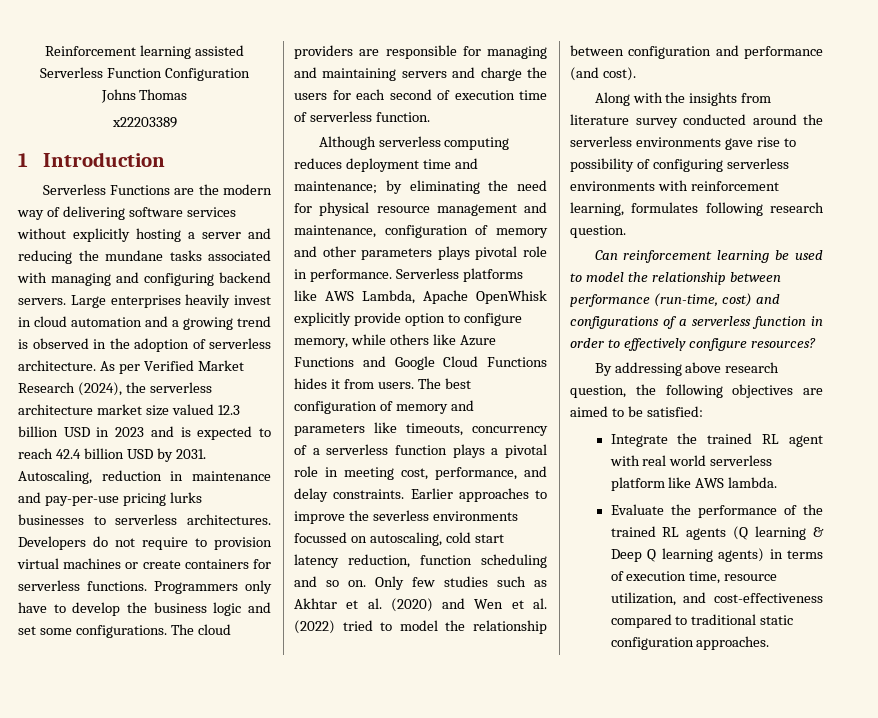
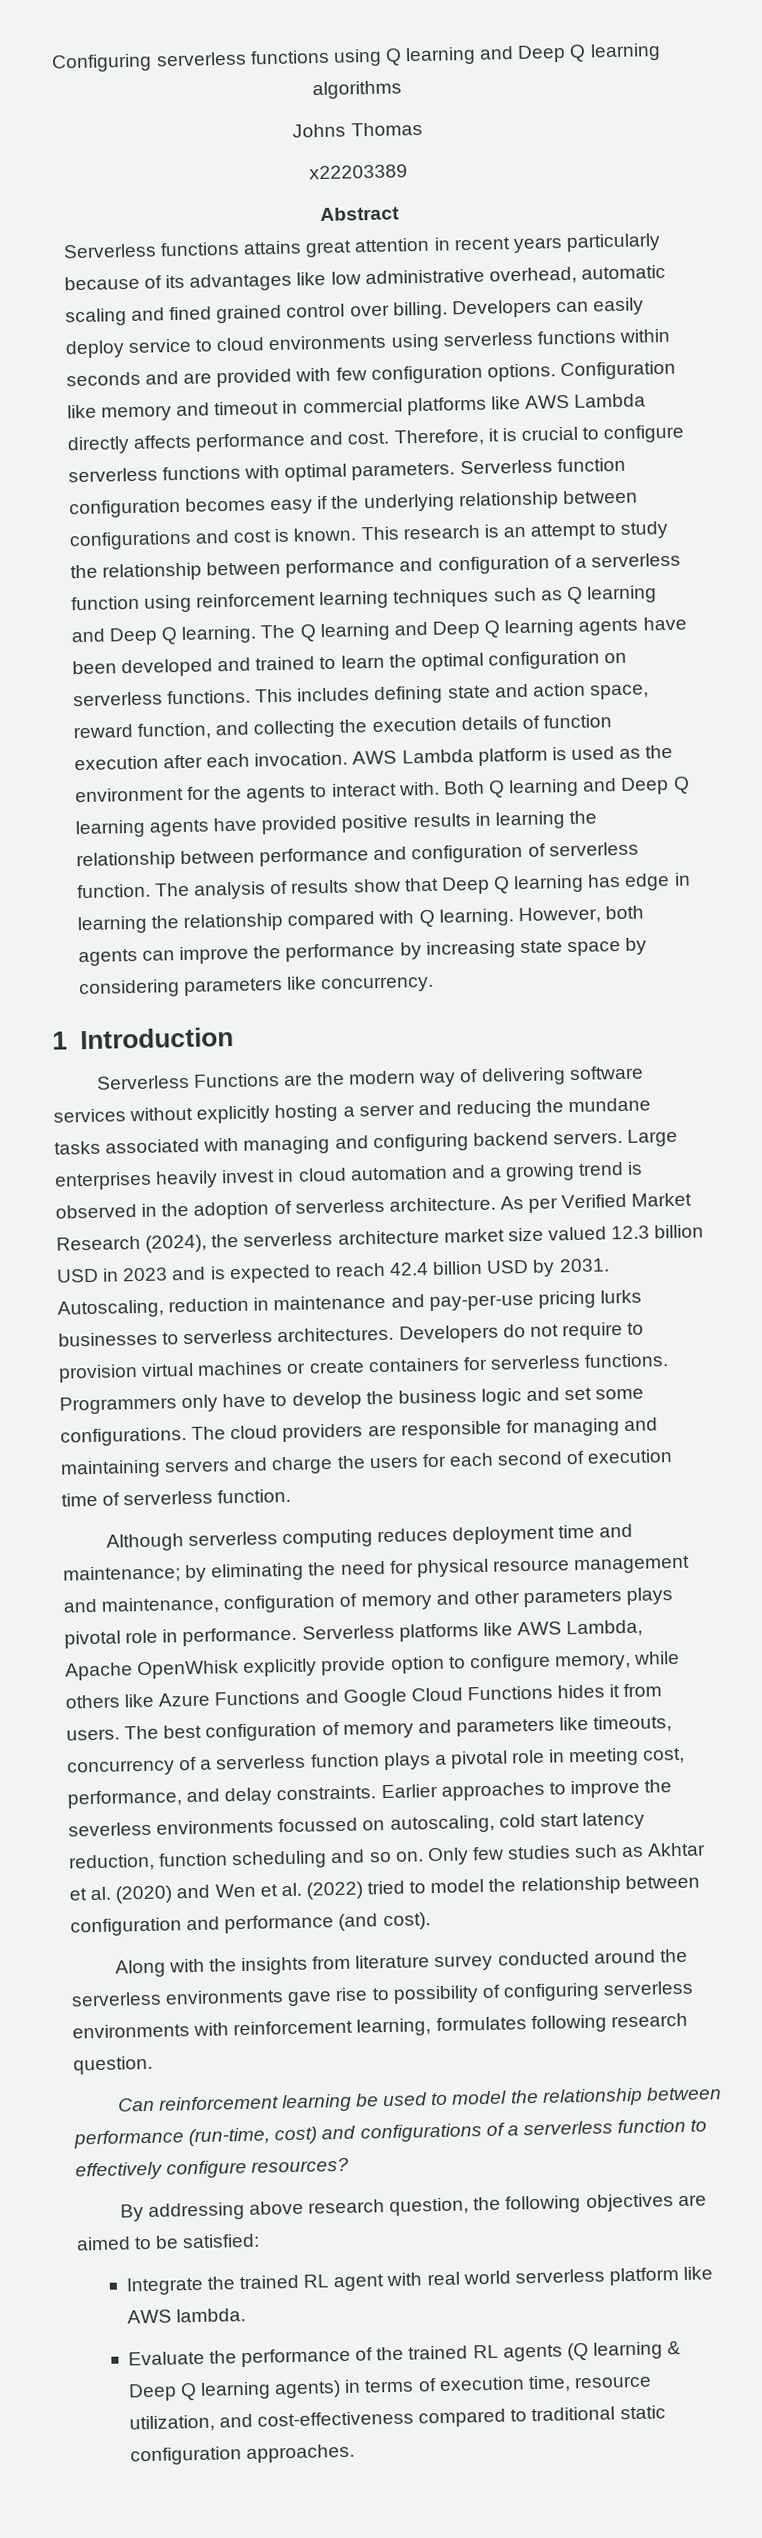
[45,45,244,59] [40,67,250,81] [100,89,188,103] [111,117,177,128] Reinforcement learning assisted Serverless Function Configuration // Johns Thomas // x22203389 -> [51,42,661,73] [311,80,402,100] [292,121,423,138] [309,164,408,180] [320,206,400,222] [62,233,661,259] [63,264,666,292] [64,297,645,327] [64,328,670,359] [65,360,676,388] [66,393,647,422] [66,424,686,455] [67,457,626,483] [68,489,638,519] [68,520,670,551] [69,552,681,582] [70,585,657,613] [70,616,687,646] [71,650,628,678] [72,682,649,707] [72,714,612,740] [73,744,674,771] [74,776,690,803] [74,810,597,839] [75,841,639,871] [76,872,691,900] [76,905,644,935] [77,937,648,967] [78,975,435,999] Configuring serverless functions using Q learning and Deep Q learning algorithms // Johns Thomas // x22203389 // Abstract // Serverless functions attains great attention in recent years particularly because of its advantages like low administrative overhead, automatic scaling and fined grained control over billing. Developers can easily deploy service to cloud environments using serverless functions within seconds and are provided with few configuration options. Configuration like memory and timeout in commercial platforms like AWS Lambda directly affects performance and cost. Therefore, it is crucial to configure serverless functions with optimal parameters. Serverless function configuration becomes easy if the underlying relationship between configurations and cost is known. This research is an attempt to study the relationship between performance and configuration of a serverless function using reinforcement learning techniques such as Q learning and Deep Q learning. The Q learning and Deep Q learning agents have been developed and trained to learn the optimal configuration on serverless functions. This includes defining state and action space, reward function, and collecting the execution details of function execution after each invocation. AWS Lambda platform is used as the environment for the agents to interact with. Both Q learning and Deep Q learning agents have provided positive results in learning the relationship between performance and configuration of serverless function. The analysis of results show that Deep Q learning has edge in learning the relationship compared with Q learning. However, both agents can improve the performance by increasing state space by considering parameters like concurrency.
[811,316,823,326] [570,338,604,348] in order -> (687, 2126) none

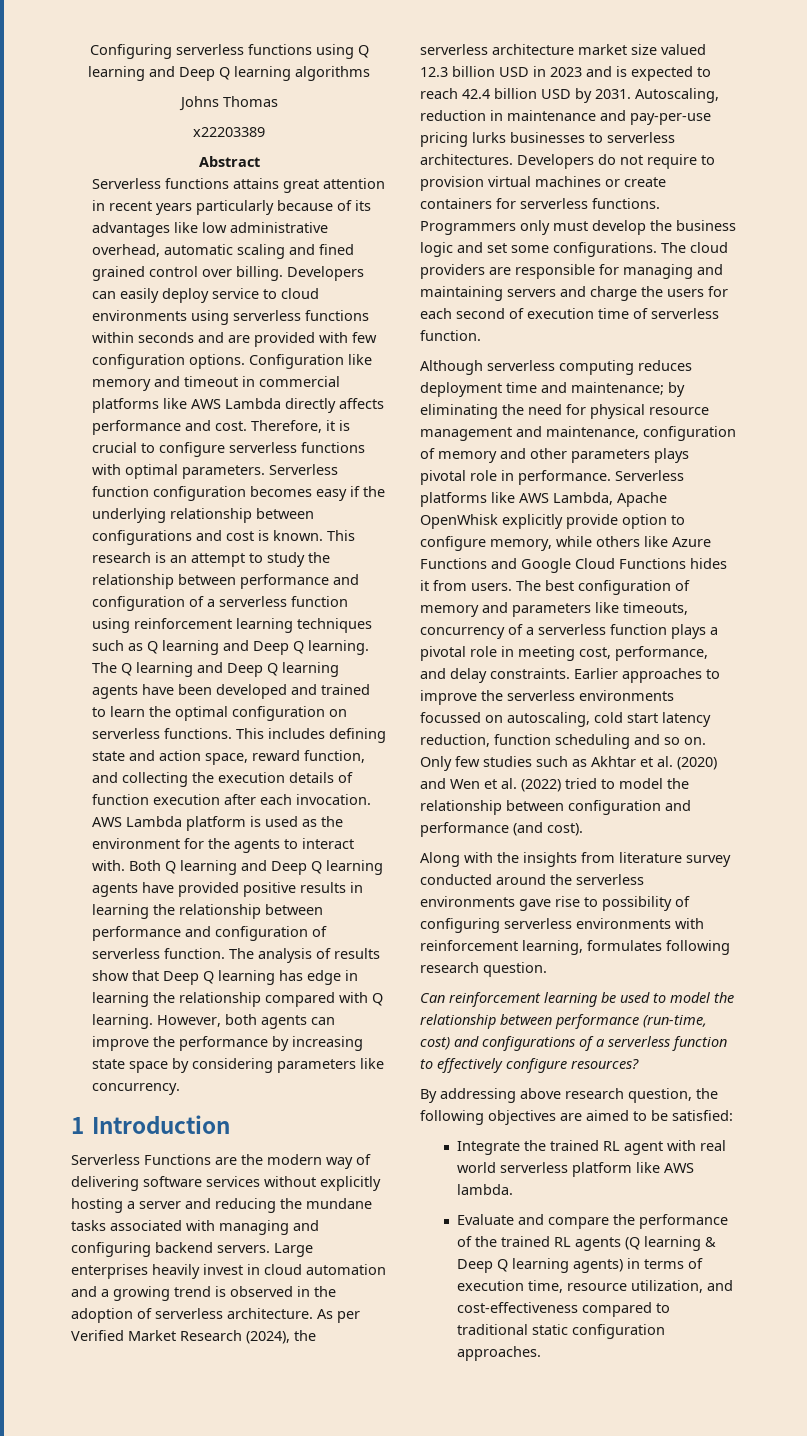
[222,1393,288,1408] have to -> [553,221,588,231] must
[68,1821,152,1837] severless -> [507,690,575,701] serverless
(205, 2358) none -> [518,1214,610,1229] and compare

